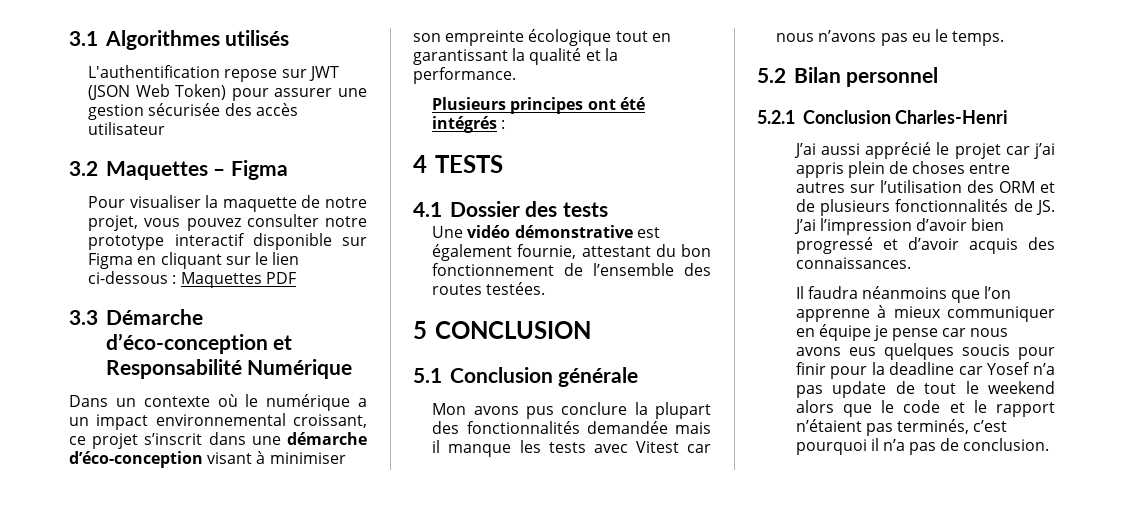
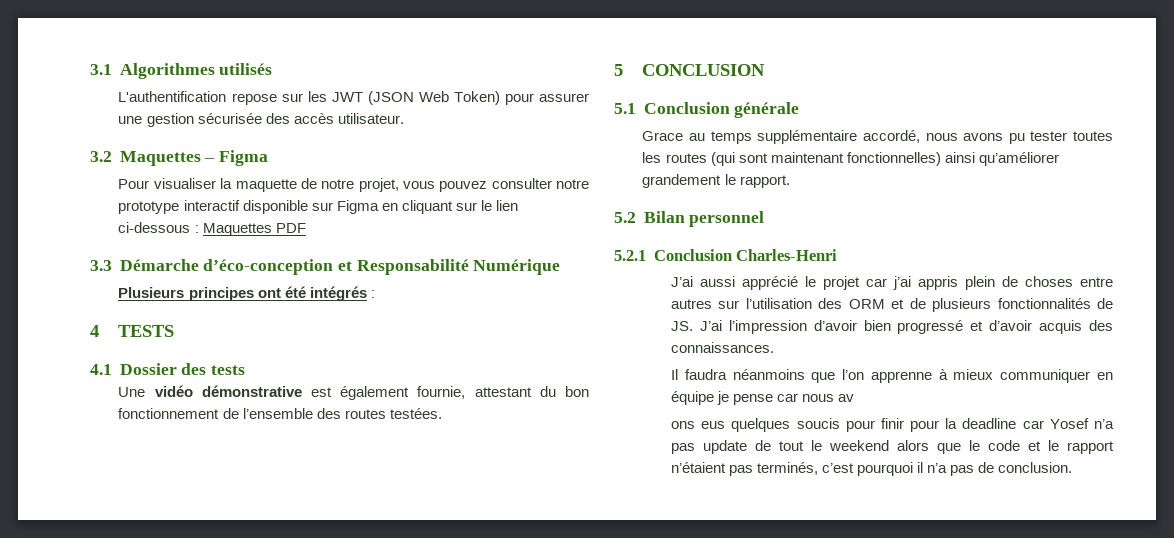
(307, 73) none -> [307,91,327,102] les
[88,122,166,135] utilisateur -> [337,113,404,124] utilisateur.
[69,394,367,411] [69,413,367,430] [69,432,367,449] [69,451,346,468] [413,29,671,46] [413,48,618,65] [413,67,516,84] // Dans un contexte où le numérique a un impact environnemental croissant, ce projet s’inscrit dans une démarche d’éco-conception visant à minimiser son empreinte écologique tout en garantissant la qualité et la performance. -> (561, 267) none
[432,402,711,419] [432,421,711,434] [432,440,711,457] [776,29,1005,46] Mon avons pus conclure la plupart des fonctionnalités demandée mais il manque les tests avec Vitest car nous n’avons pas eu le temps. -> [642,130,1113,144] [642,152,1059,166] [642,174,790,188] Grace au temps supplémentaire accordé, nous avons pu tester toutes les routes (qui sont maintenant fonctionnelles) ainsi qu’améliorer grandement le rapport.
[795,347,841,356] avons -> [838,394,855,402] [670,421,695,429] av // ons

